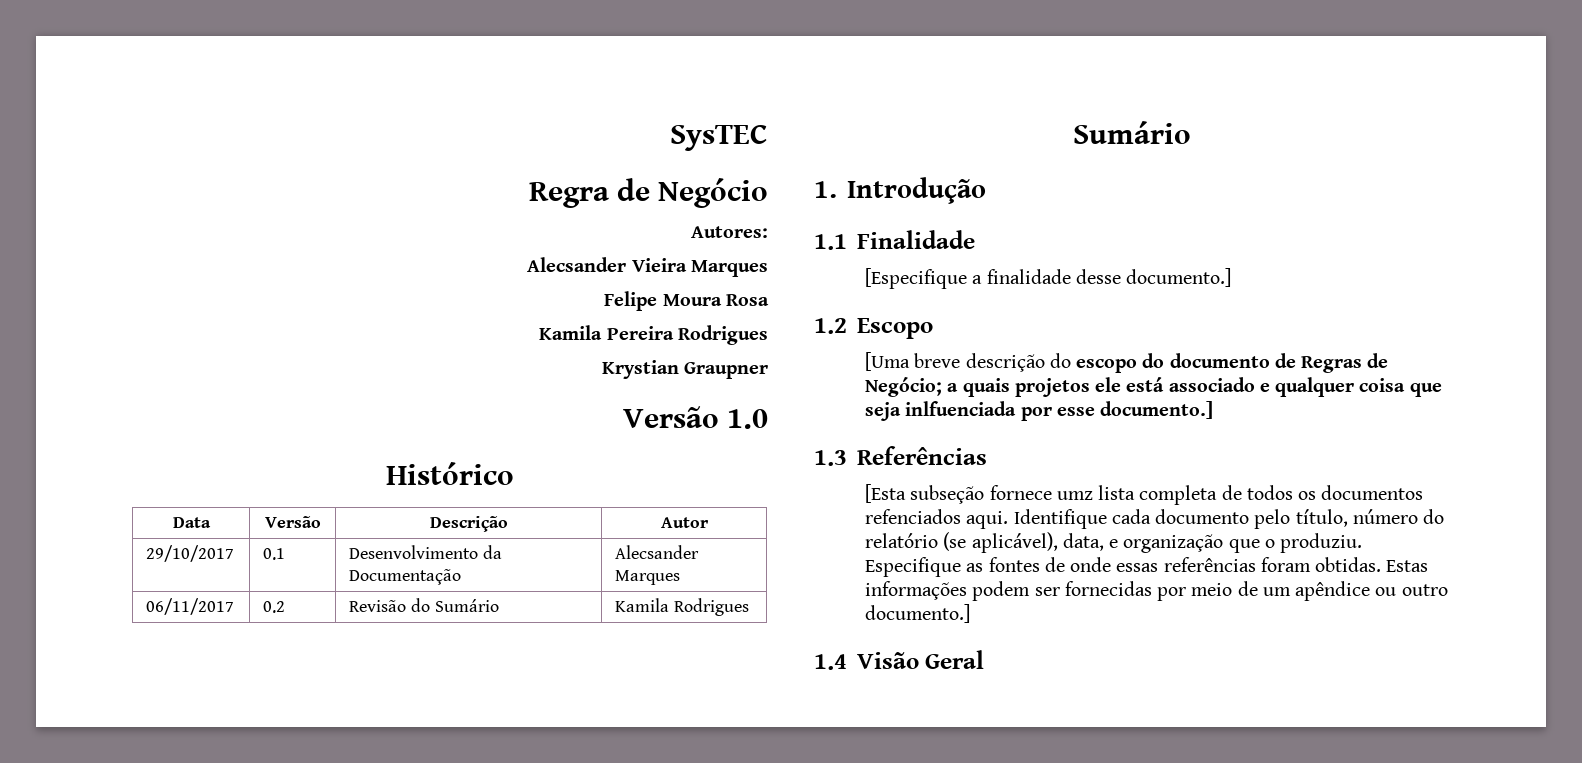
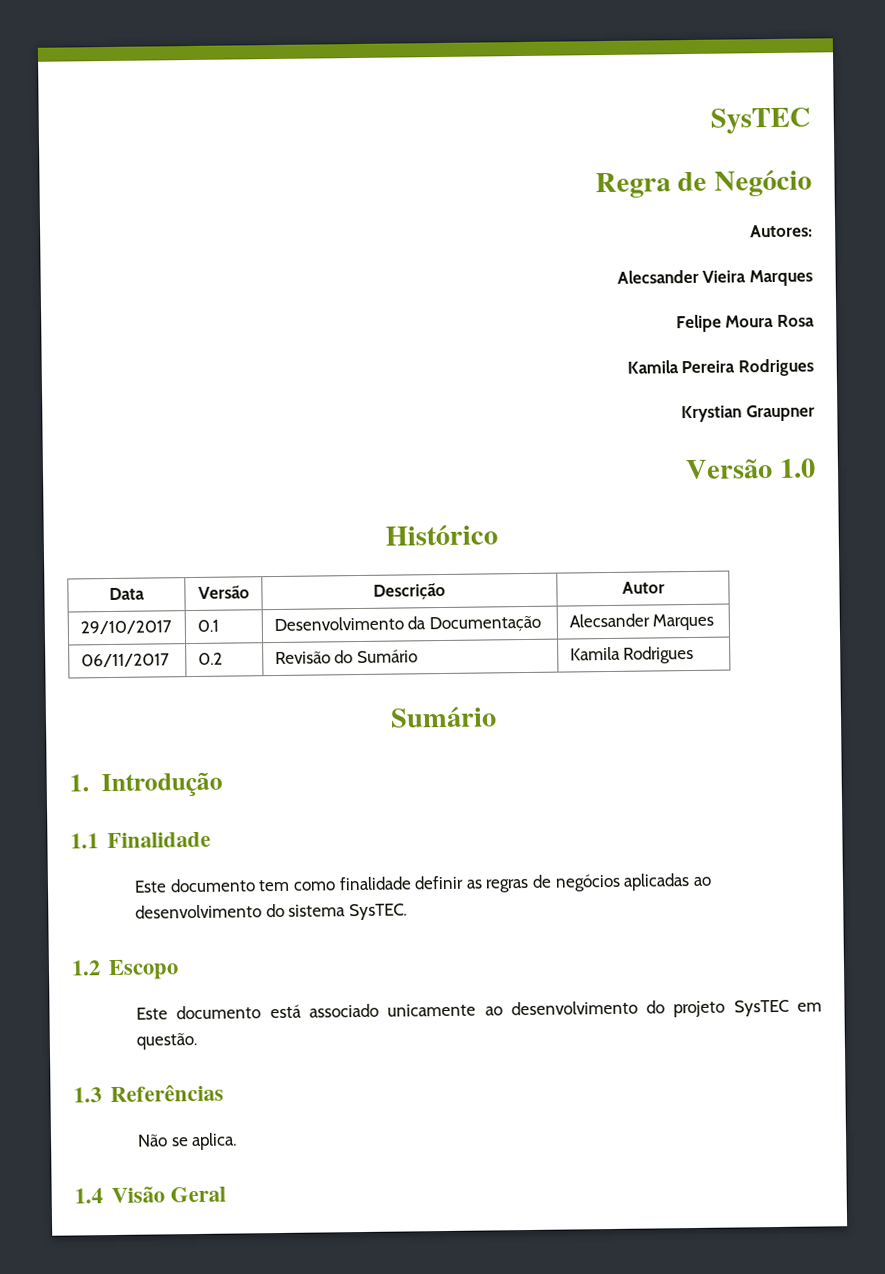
[865,268,1232,289] [814,318,933,339] [865,352,1389,373] [865,377,1442,397] [865,401,1214,421] [814,446,987,466] [865,484,1424,505] [865,509,1445,529] [865,532,1363,553] [865,557,1429,577] [865,581,1448,601] [865,604,971,623] [Especifique a finalidade desse documento.] // 1.2 Escopo // [Uma breve descrição do escopo do documento de Regras de Negócio; a quais projetos ele está associado e qualquer coisa que seja inlfuenciada por esse documento.] // 1.3 Referências // [Esta subseção fornece umz lista completa de todos os documentos refenciados aqui. Identifique cada documento pelo título, número do relatório (se aplicável), data, e organização que o produziu. Especifique as fontes de onde essas referências foram obtidas. Estas informações podem ser fornecidas por meio de um apêndice ou outro documento.] -> [134,873,712,893] [135,903,407,921] [71,959,179,981] [136,999,823,1020] [136,1032,198,1050] [73,1083,224,1103] [137,1132,238,1151] Este documento tem como finalidade definir as regras de negócios aplicadas ao desenvolvimento do sistema SysTEC. // 1.2 Escopo // Este documento está associado unicamente ao desenvolvimento do projeto SysTEC em questão. // 1.3 Referências // Não se aplica.

